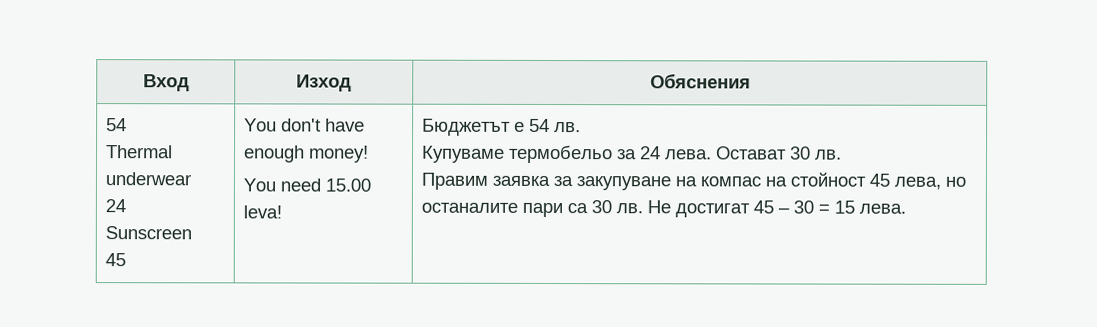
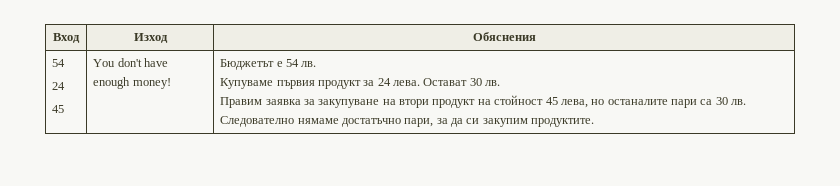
[106,145,174,159] [105,172,192,186] [105,199,127,213] [105,226,193,240] // Thermal underwear // 24 // Sunscreen -> [52,82,66,90] // 24
[243,178,372,192] [243,205,283,219] // You need 15.00 leva! -> (171, 83) none
[509,144,614,164] термобельо -> [276,80,361,89] първия продукт
[700,176,762,187] компас -> [399,99,476,108] втори продукт
[647,200,907,218] Не достигат 45 – 30 = 15 лева. -> [220,116,595,127] Следователно нямаме достатъчно пари, за да си закупим продуктите.

